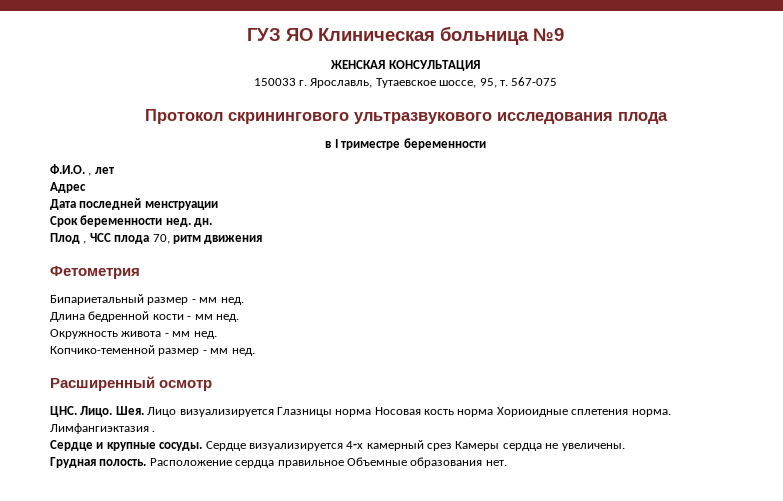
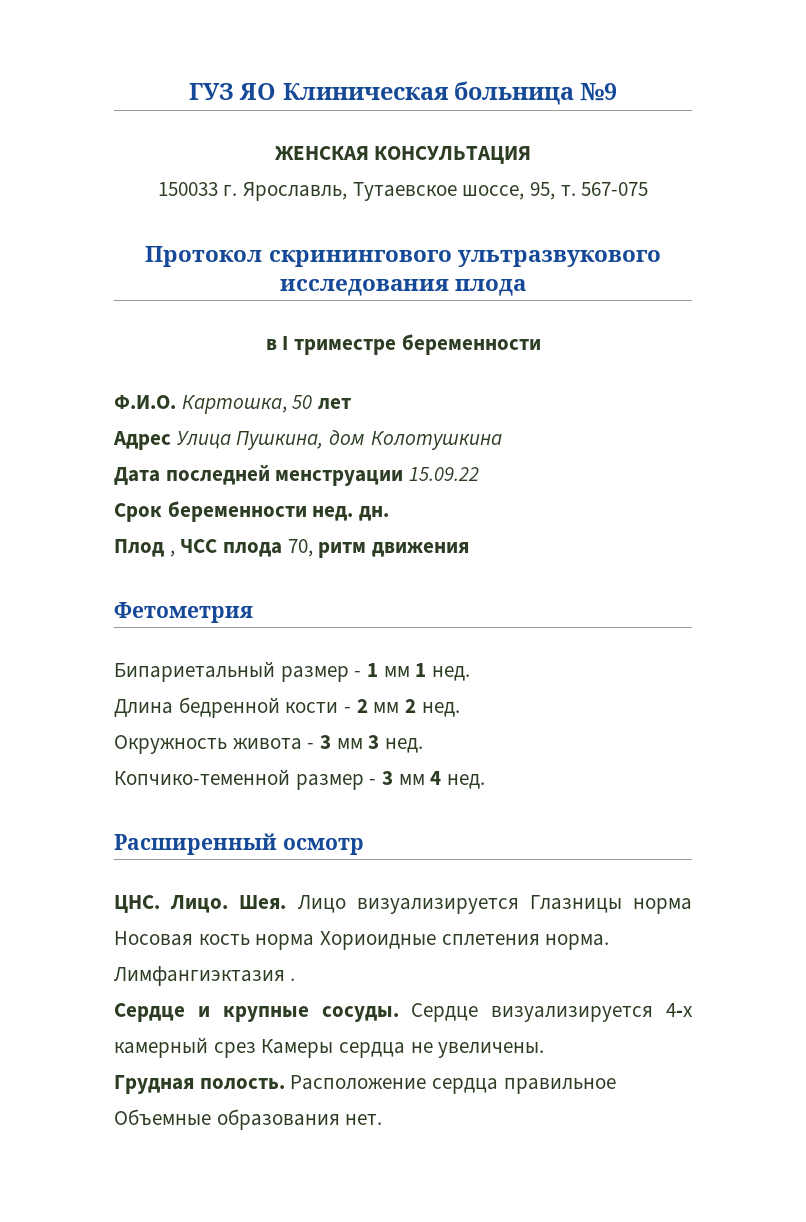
[88,173,92,176] , -> [181,395,313,414] Картошка, 50
(86, 187) none -> [176,430,502,450] Улица Пушкина, дом Колотушкина
(218, 205) none -> [409,467,480,481] 15.09.22
[199,297,218,303] мм -> [367,663,427,677] 1 мм 1
[194,314,213,320] мм -> [356,699,417,713] 2 мм 2
[172,331,191,337] мм -> [320,735,380,749] 3 мм 3
[210,348,229,354] мм -> [382,771,442,785] 3 мм 4

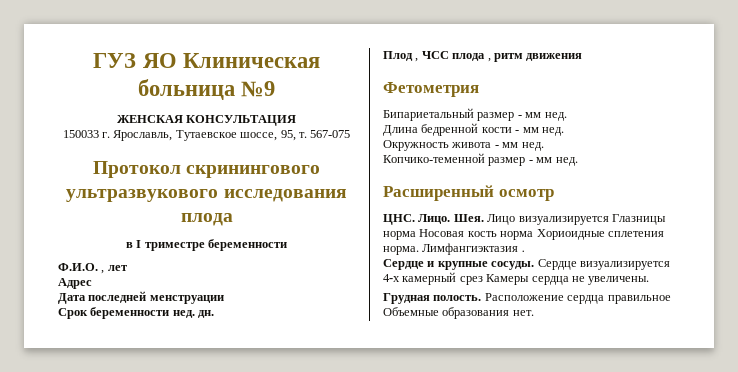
[181,395,313,414] Картошка, 50 -> [101,270,105,274] ,
[176,430,502,450] Улица Пушкина, дом Колотушкина -> (92, 283) none
[409,467,480,481] 15.09.22 -> (224, 299) none
[287,539,313,557] 70, -> [487,58,491,62] ,
[367,663,427,677] 1 мм 1 -> [525,112,542,118] мм
[356,699,417,713] 2 мм 2 -> [522,127,539,133] мм
[320,735,380,749] 3 мм 3 -> [502,142,519,148] мм
[382,771,442,785] 3 мм 4 -> [536,157,553,163] мм

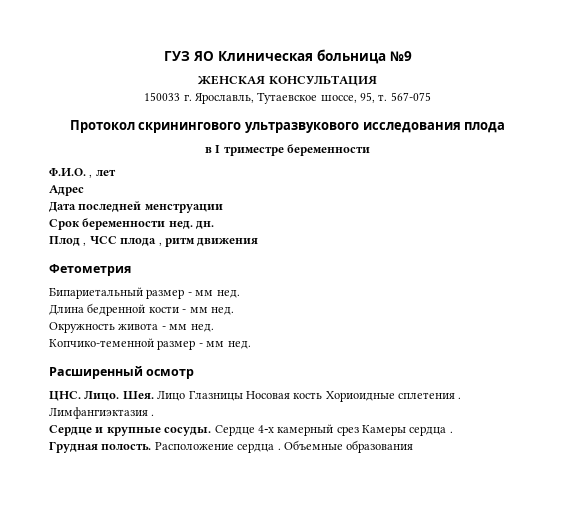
[518,214,666,225] [383,231,416,240] визуализируется Глазницы норма -> [188,391,243,401] Глазницы
[500,231,534,240] норма -> (323, 395) none
[383,246,419,255] норма. -> [458,397,462,399] .
[579,261,670,270] визуализируется -> (255, 430) none
[571,276,650,285] не увеличены. -> [449,431,453,433] .
[607,295,671,304] правильное -> [277,448,281,450] .
[512,310,534,316] нет. -> (414, 446) none

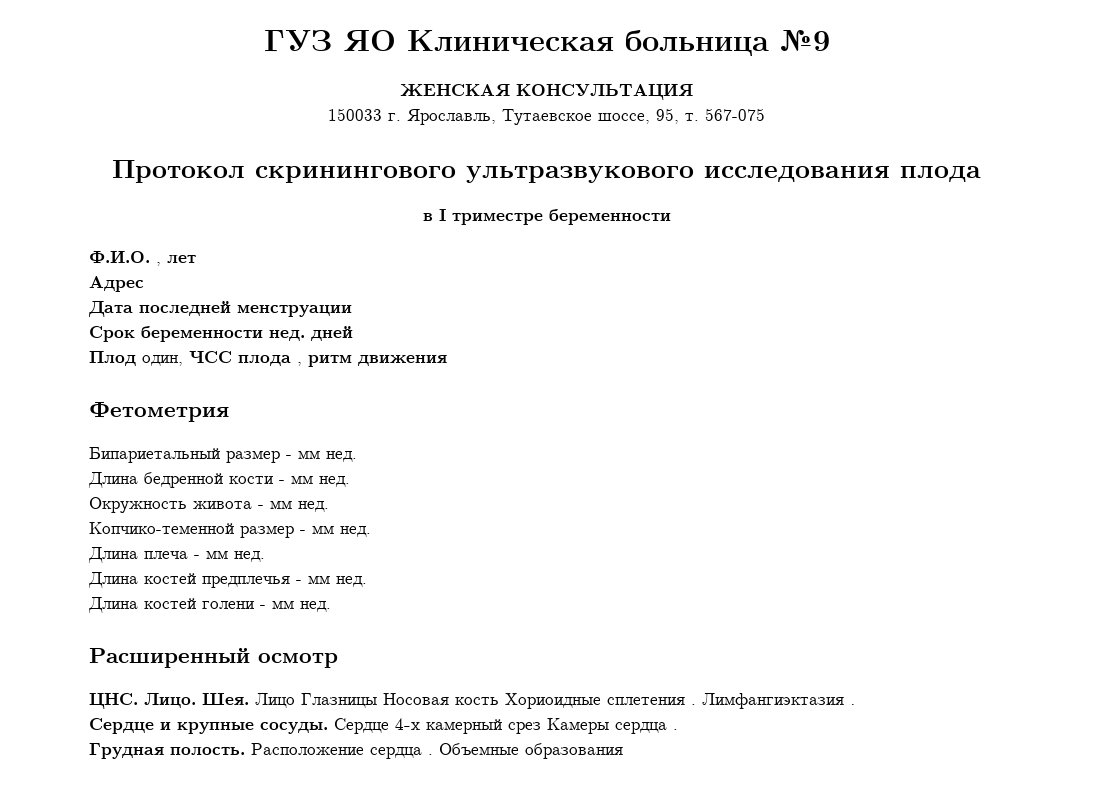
[196,221,215,230] дн. -> [311,326,353,341] дней
[83,242,87,246] , -> [142,355,183,366] один,
(251, 345) none -> [88,547,265,563] [88,572,367,588] [88,597,331,613] // Длина плеча - мм нед. // Длина костей предплечья - мм нед. // Длина костей голени - мм нед.

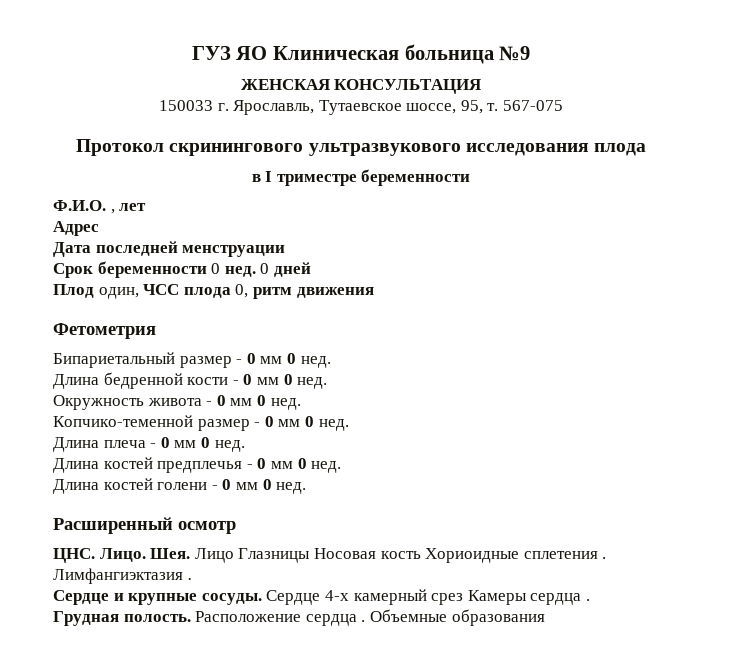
[269,330,305,341] нед. -> [211,263,270,277] 0 нед. 0
[297,362,302,366] , -> [235,284,249,298] 0,
[298,450,320,459] мм -> [246,353,296,364] 0 мм 0
[291,475,313,484] мм -> [243,374,293,385] 0 мм 0
[270,500,292,509] мм -> [216,395,266,406] 0 мм 0
[312,525,334,534] мм -> [264,416,314,427] 0 мм 0
[206,550,228,559] мм -> [160,437,210,448] 0 мм 0
[308,575,330,584] мм -> [257,458,307,469] 0 мм 0
[272,600,294,609] мм -> [222,479,272,490] 0 мм 0

